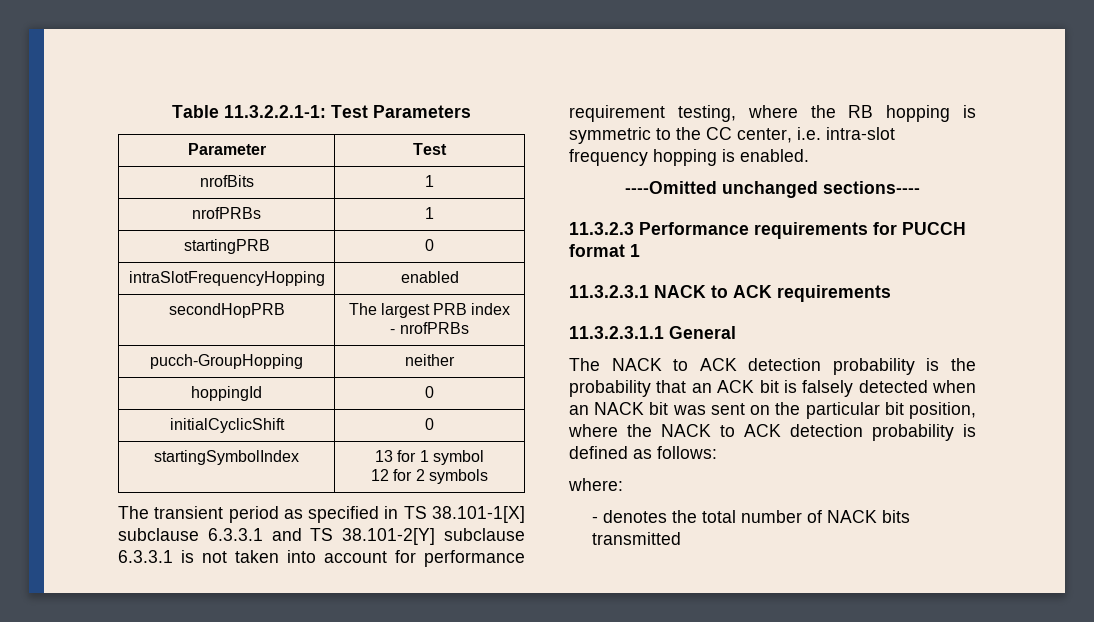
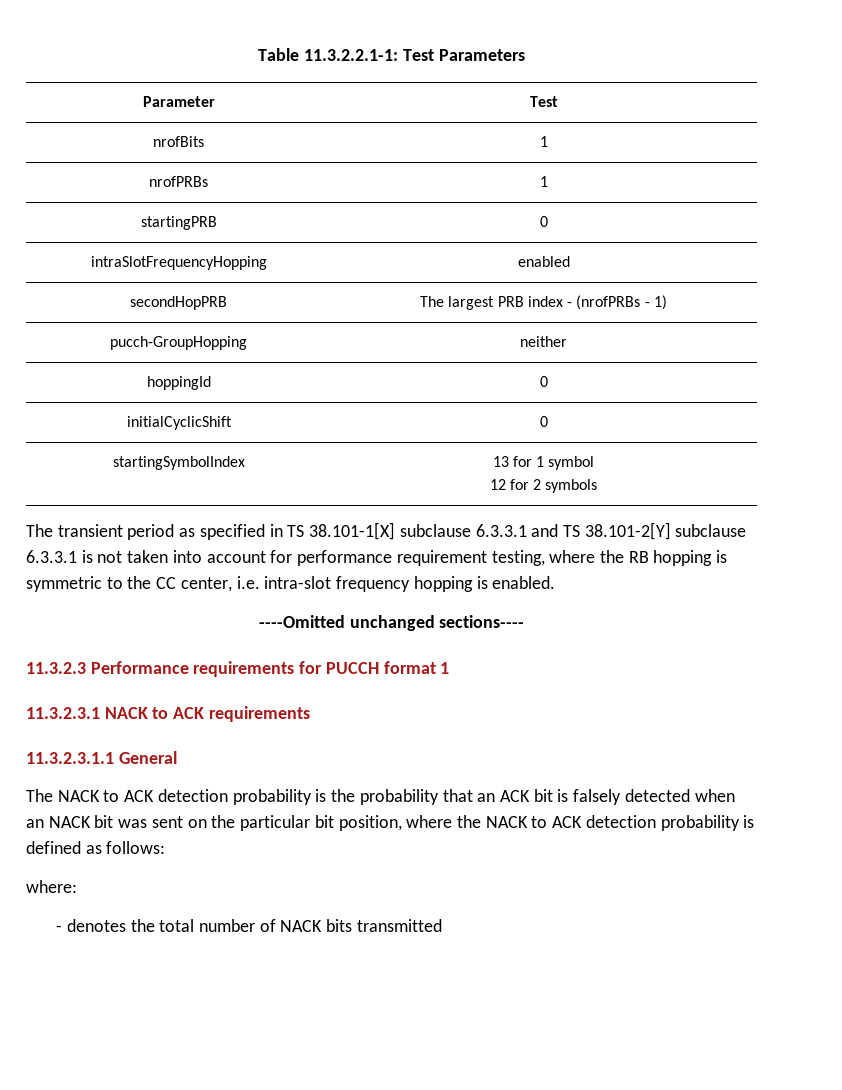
[399,322,469,334] nrofPRBs -> [576,295,668,310] (nrofPRBs - 1)

